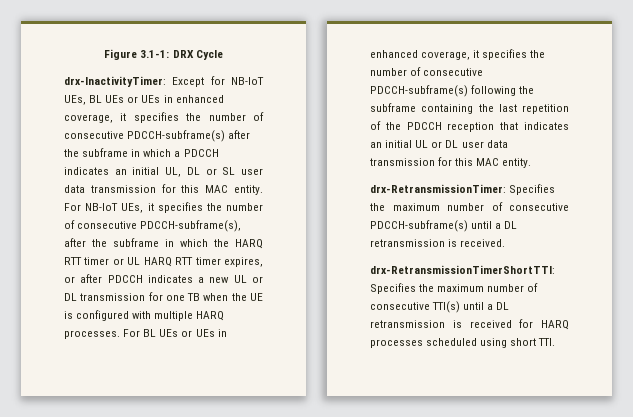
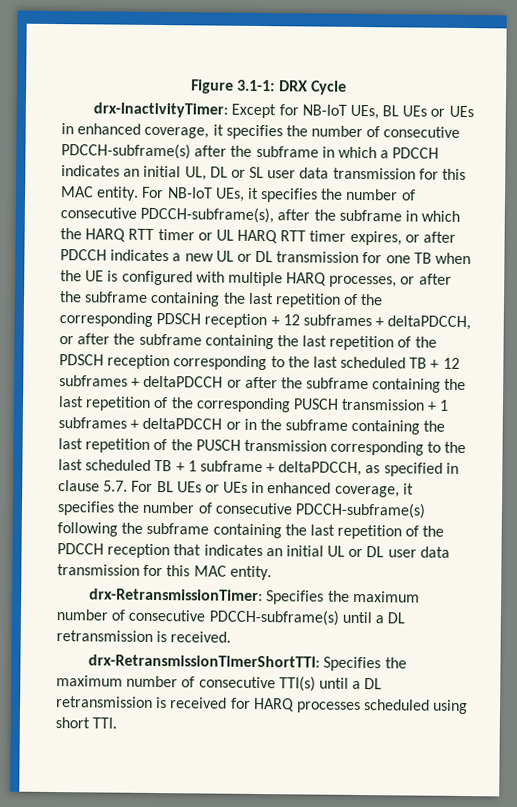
[64,330,120,339] processes. -> [329,273,452,288] [59,291,384,308] [59,312,472,331] [59,333,437,351] [59,354,460,371] [59,375,467,393] [58,396,450,413] [58,417,446,435] [58,438,467,456] [58,459,459,477] [58,480,129,492] processes, or after the subframe containing the last repetition of the corresponding PDSCH reception + 12 subframes + deltaPDCCH, or after the subframe containing the last repetition of the PDSCH reception corresponding to the last scheduled TB + 12 subframes + deltaPDCCH or after the subframe containing the last repetition of the corresponding PUSCH transmission + 1 subframes + deltaPDCCH or in the subframe containing the last repetition of the PUSCH transmission corresponding to the last scheduled TB + 1 subframe + deltaPDCCH, as specified in clause 5.7.

